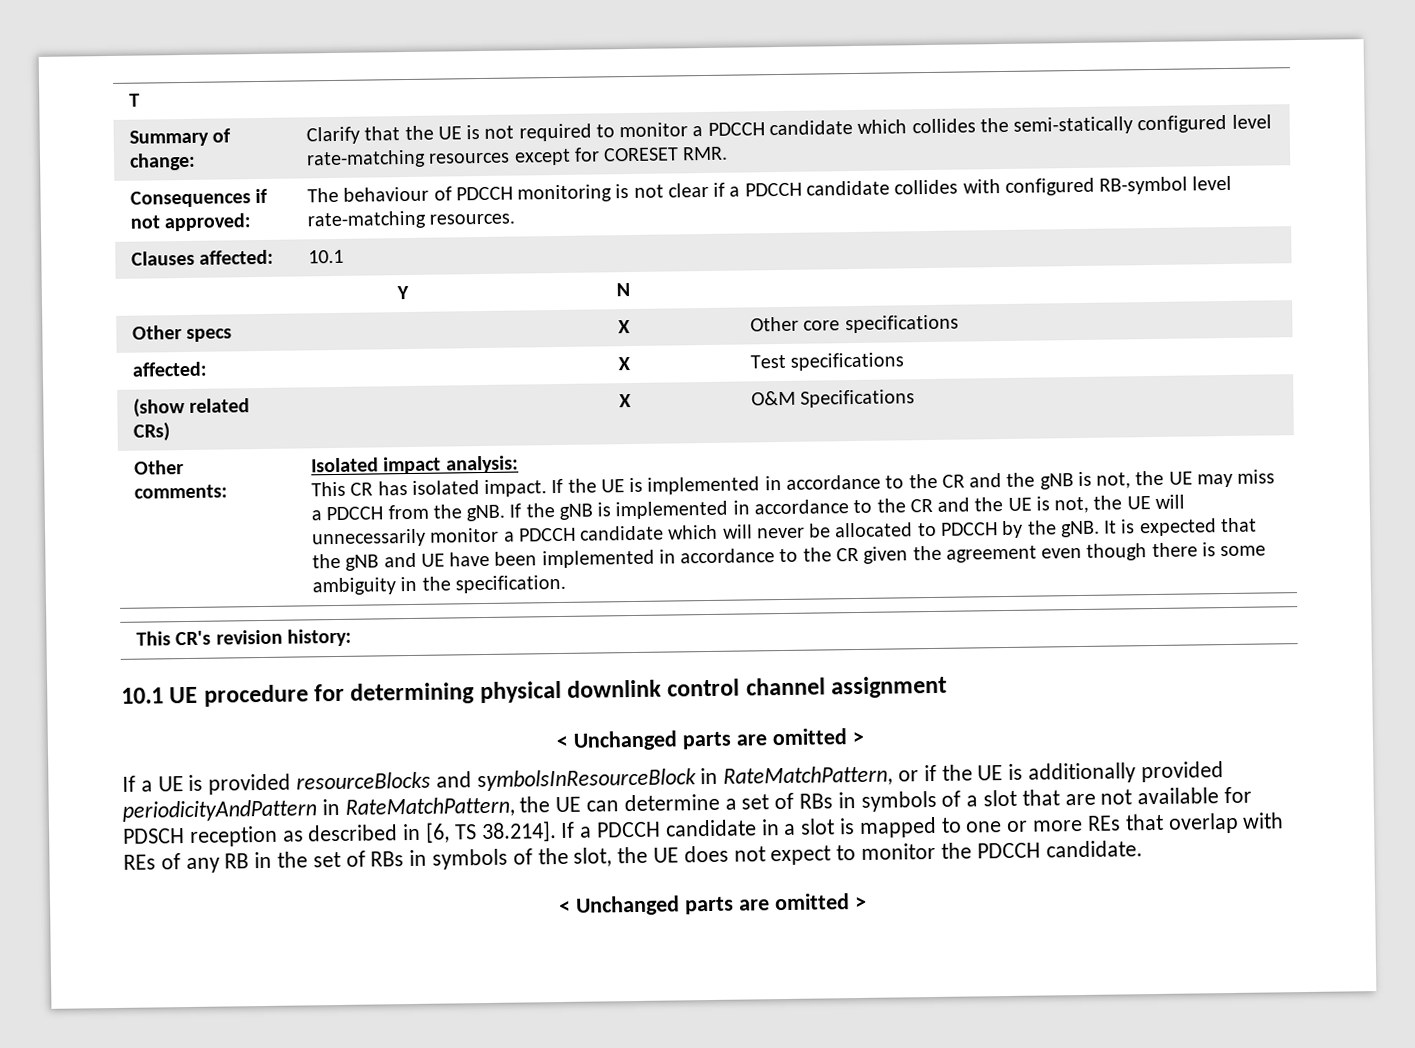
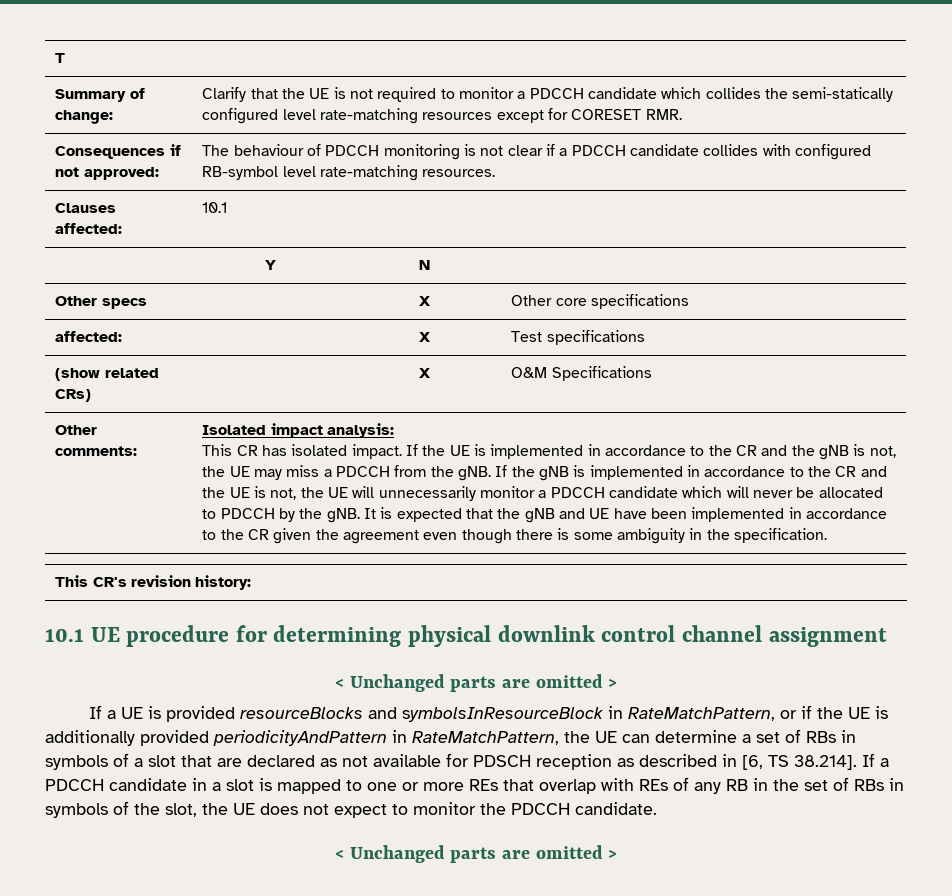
(1096, 799) none -> [247,755,337,767] declared as

